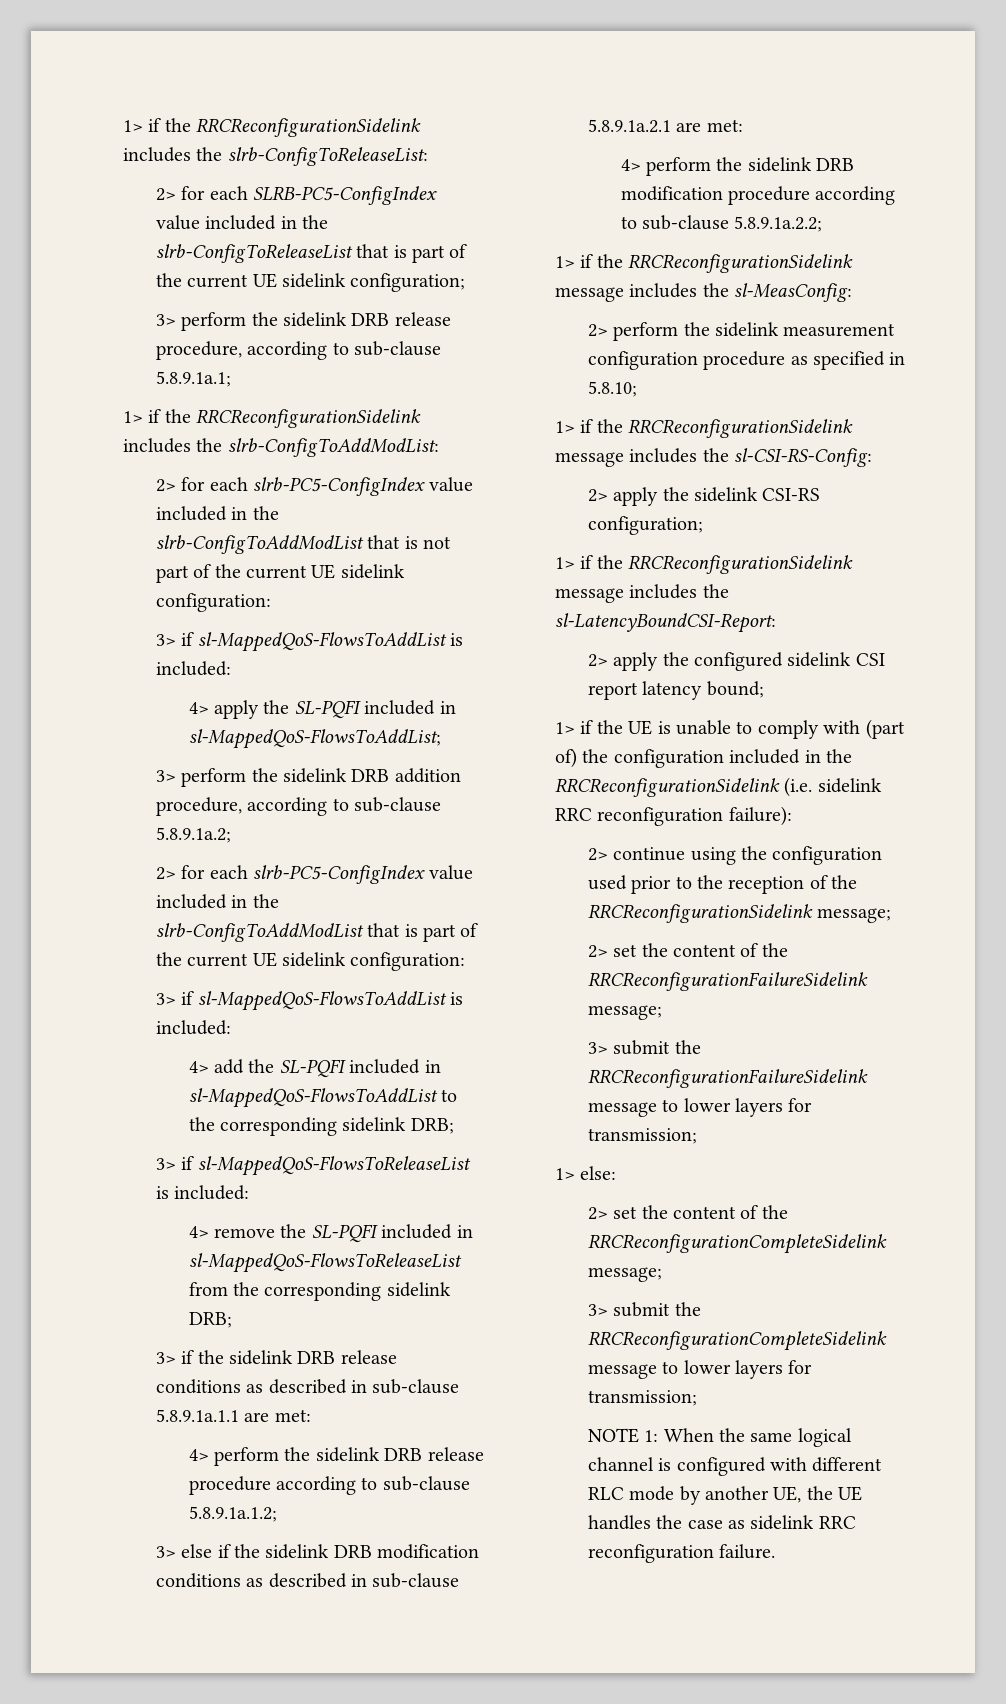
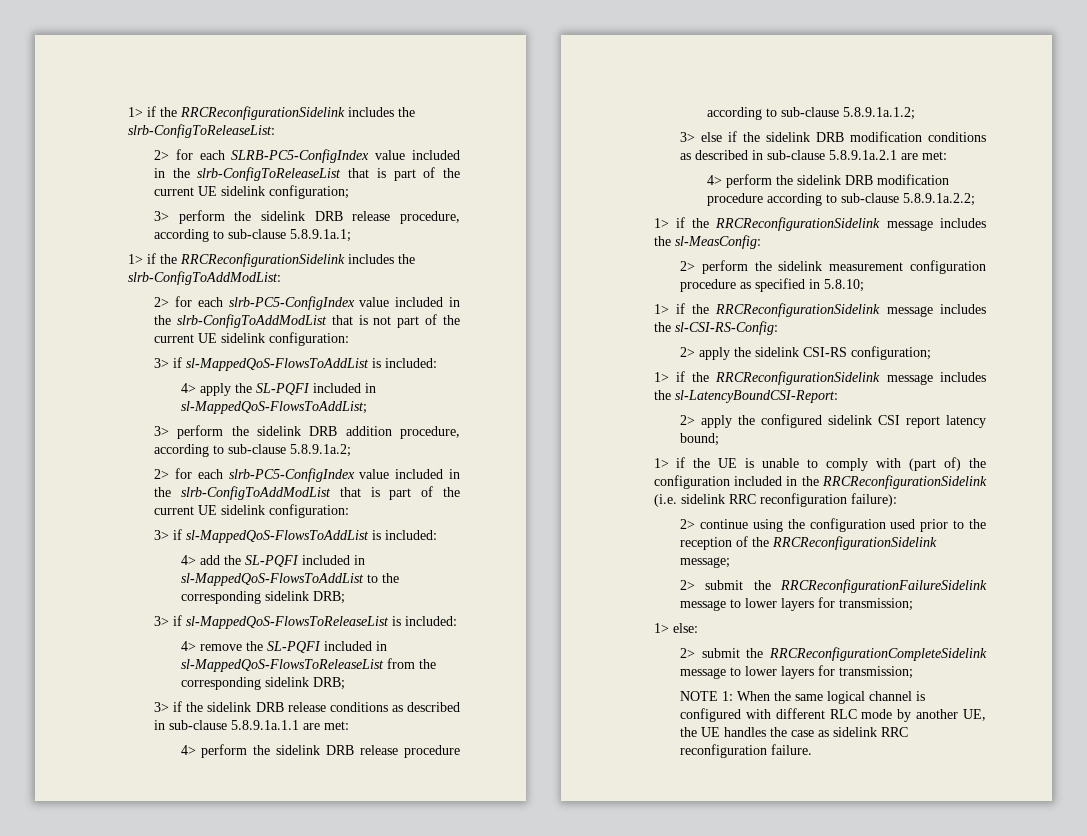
[613,943,788,957] [587,972,868,991] [587,1005,662,1020] [587,1042,608,1054] set the content of the RRCReconfigurationFailureSidelink message; // 3> -> (696, 585) none
[613,1205,788,1219] [587,1234,887,1254] [587,1267,662,1282] [587,1304,608,1316] set the content of the RRCReconfigurationCompleteSidelink message; // 3> -> (696, 653) none

